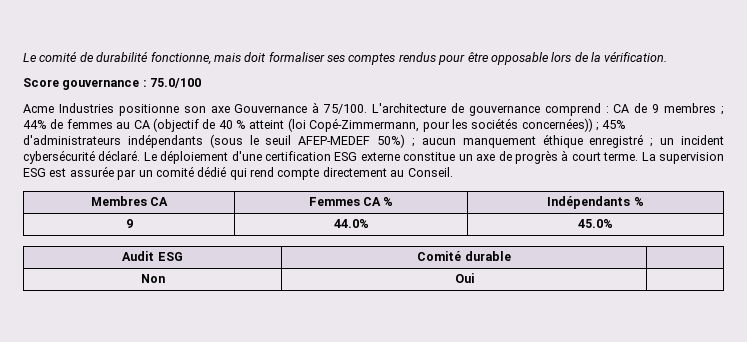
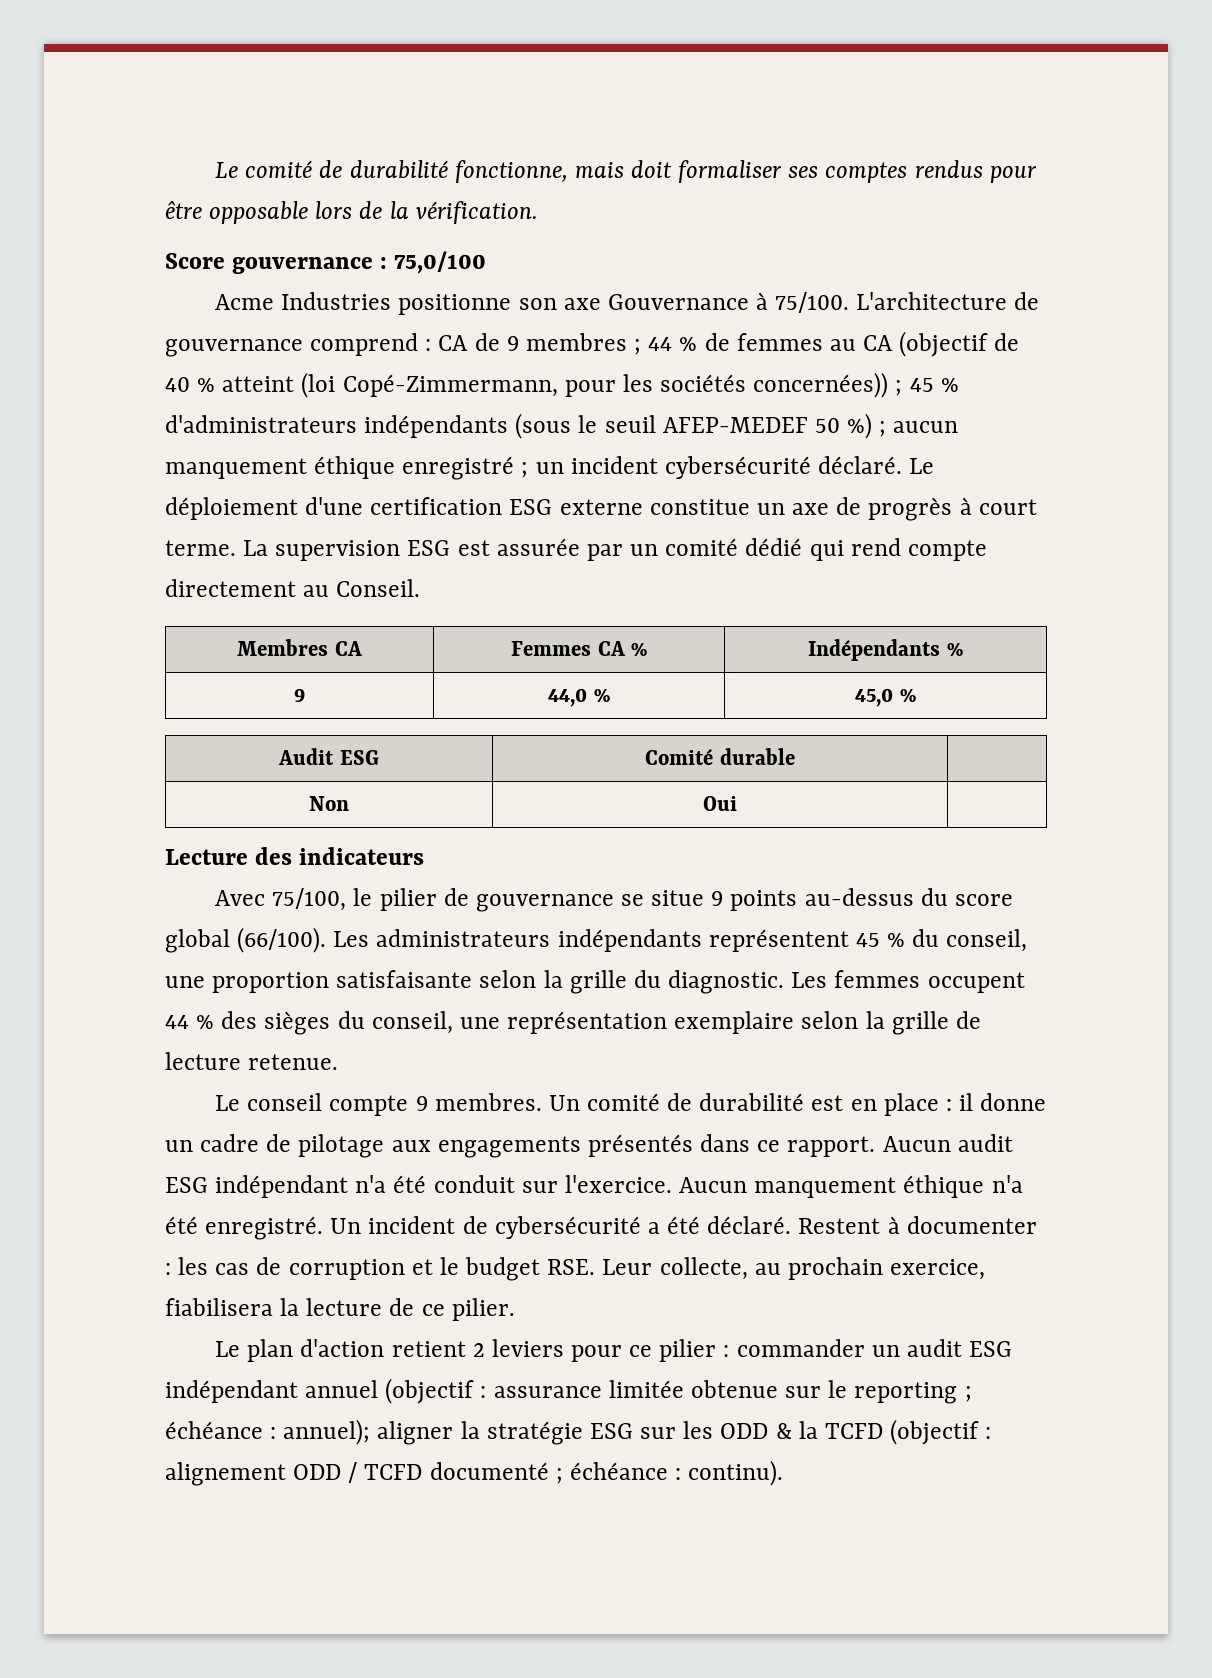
[150,78,202,88] 75.0/100 -> [394,251,487,274] 75,0/100
[23,120,47,129] 44% -> [648,337,698,351] 44 %
[602,120,627,129] 45% -> [909,378,959,392] 45 %
[377,134,406,148] 50%) -> [814,413,873,439] 50 %)
[333,219,369,228] [578,219,613,228] 44.0% | 45.0% -> [548,688,610,707] [855,688,916,707] 44,0 % | 45,0 %
(474, 278) none -> [165,847,425,865] [215,888,1013,912] [165,927,1028,953] [165,970,1025,994] [165,1011,981,1035] [165,1052,339,1070] [215,1093,1047,1116] [165,1134,1013,1158] [165,1175,1023,1198] [165,1216,1037,1240] [165,1257,986,1281] [165,1298,515,1321] [215,1339,1013,1362] [165,1378,972,1404] [165,1419,992,1445] [165,1460,784,1486] // Lecture des indicateurs // Avec 75/100, le pilier de gouvernance se situe 9 points au-dessus du score global (66/100). Les administrateurs indépendants représentent 45 % du conseil, une proportion satisfaisante selon la grille du diagnostic. Les femmes occupent 44 % des sièges du conseil, une représentation exemplaire selon la grille de lecture retenue. // Le conseil compte 9 membres. Un comité de durabilité est en place : il donne un cadre de pilotage aux engagements présentés dans ce rapport. Aucun audit ESG indépendant n'a été conduit sur l'exercice. Aucun manquement éthique n'a été enregistré. Un incident de cybersécurité a été déclaré. Restent à documenter : les cas de corruption et le budget RSE. Leur collecte, au prochain exercice, fiabilisera la lecture de ce pilier. // Le plan d'action retient 2 leviers pour ce pilier : commander un audit ESG indépendant annuel (objectif : assurance limitée obtenue sur le reporting ; échéance : annuel); aligner la stratégie ESG sur les ODD & la TCFD (objectif : alignement ODD / TCFD documenté ; échéance : continu).

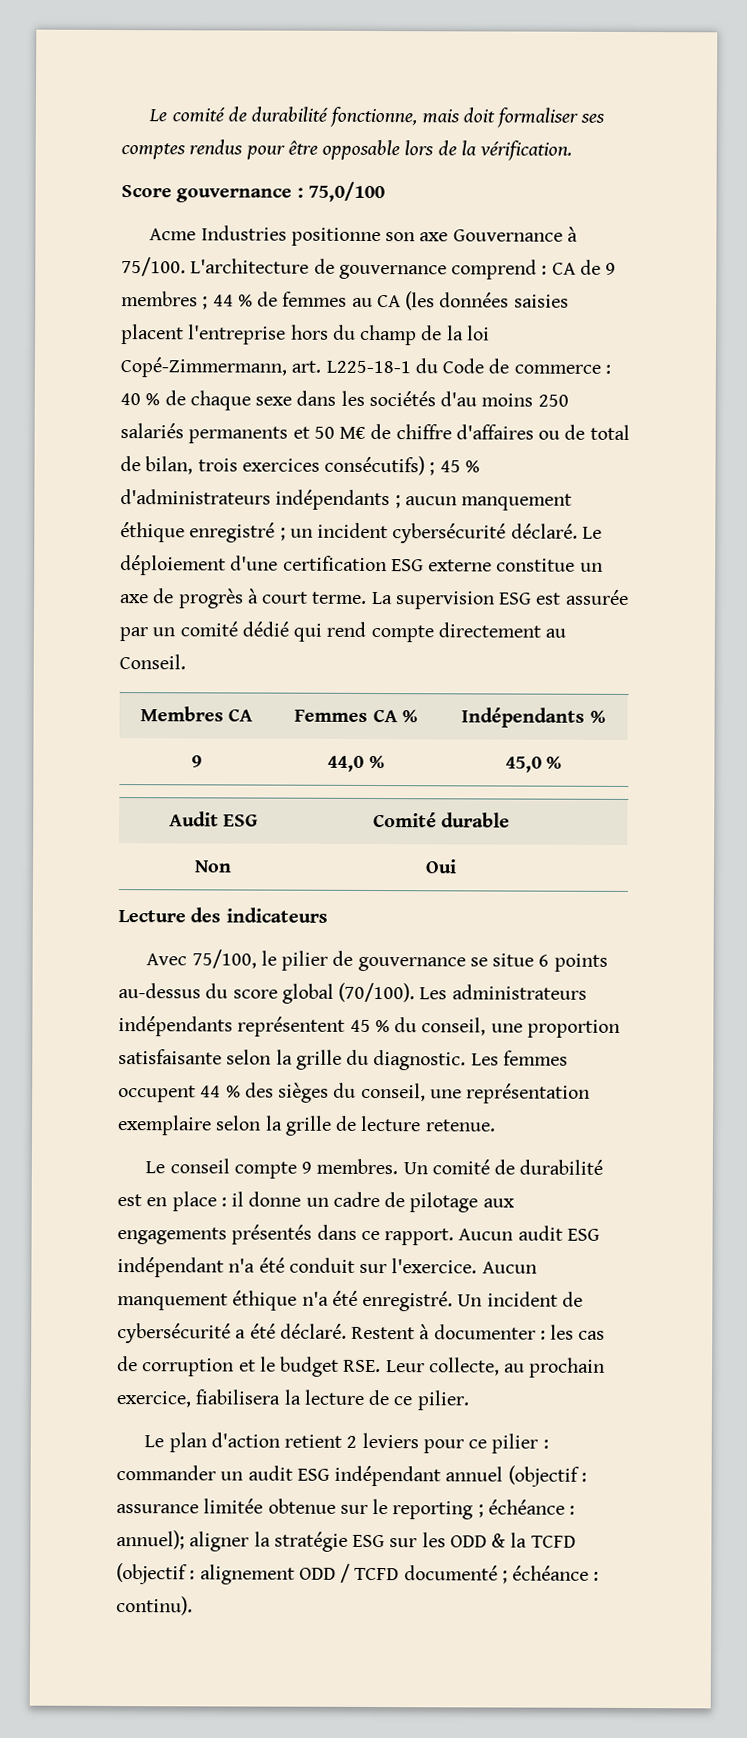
[899,331,1020,357] [165,372,889,398] (objectif de 40 % atteint (loi Copé-Zimmermann, pour les sociétés concernées)) -> [405,291,569,311] [121,324,490,346] [120,357,611,378] [120,390,569,411] [120,423,630,444] [120,455,426,476] (les données saisies placent l'entreprise hors du champ de la loi Copé-Zimmermann, art. L225-18-1 du Code de commerce : 40 % de chaque sexe dans les sociétés d'au moins 250 salariés permanents et 50 M€ de chiffre d'affaires ou de total de bilan, trois exercices consécutifs)
[515,413,873,439] (sous le seuil AFEP-MEDEF 50 %) -> (391, 500) none
[711,891,724,906] 9 -> [538,954,550,967] 6
[237,927,327,953] (66/100). -> [338,982,416,1003] (70/100).

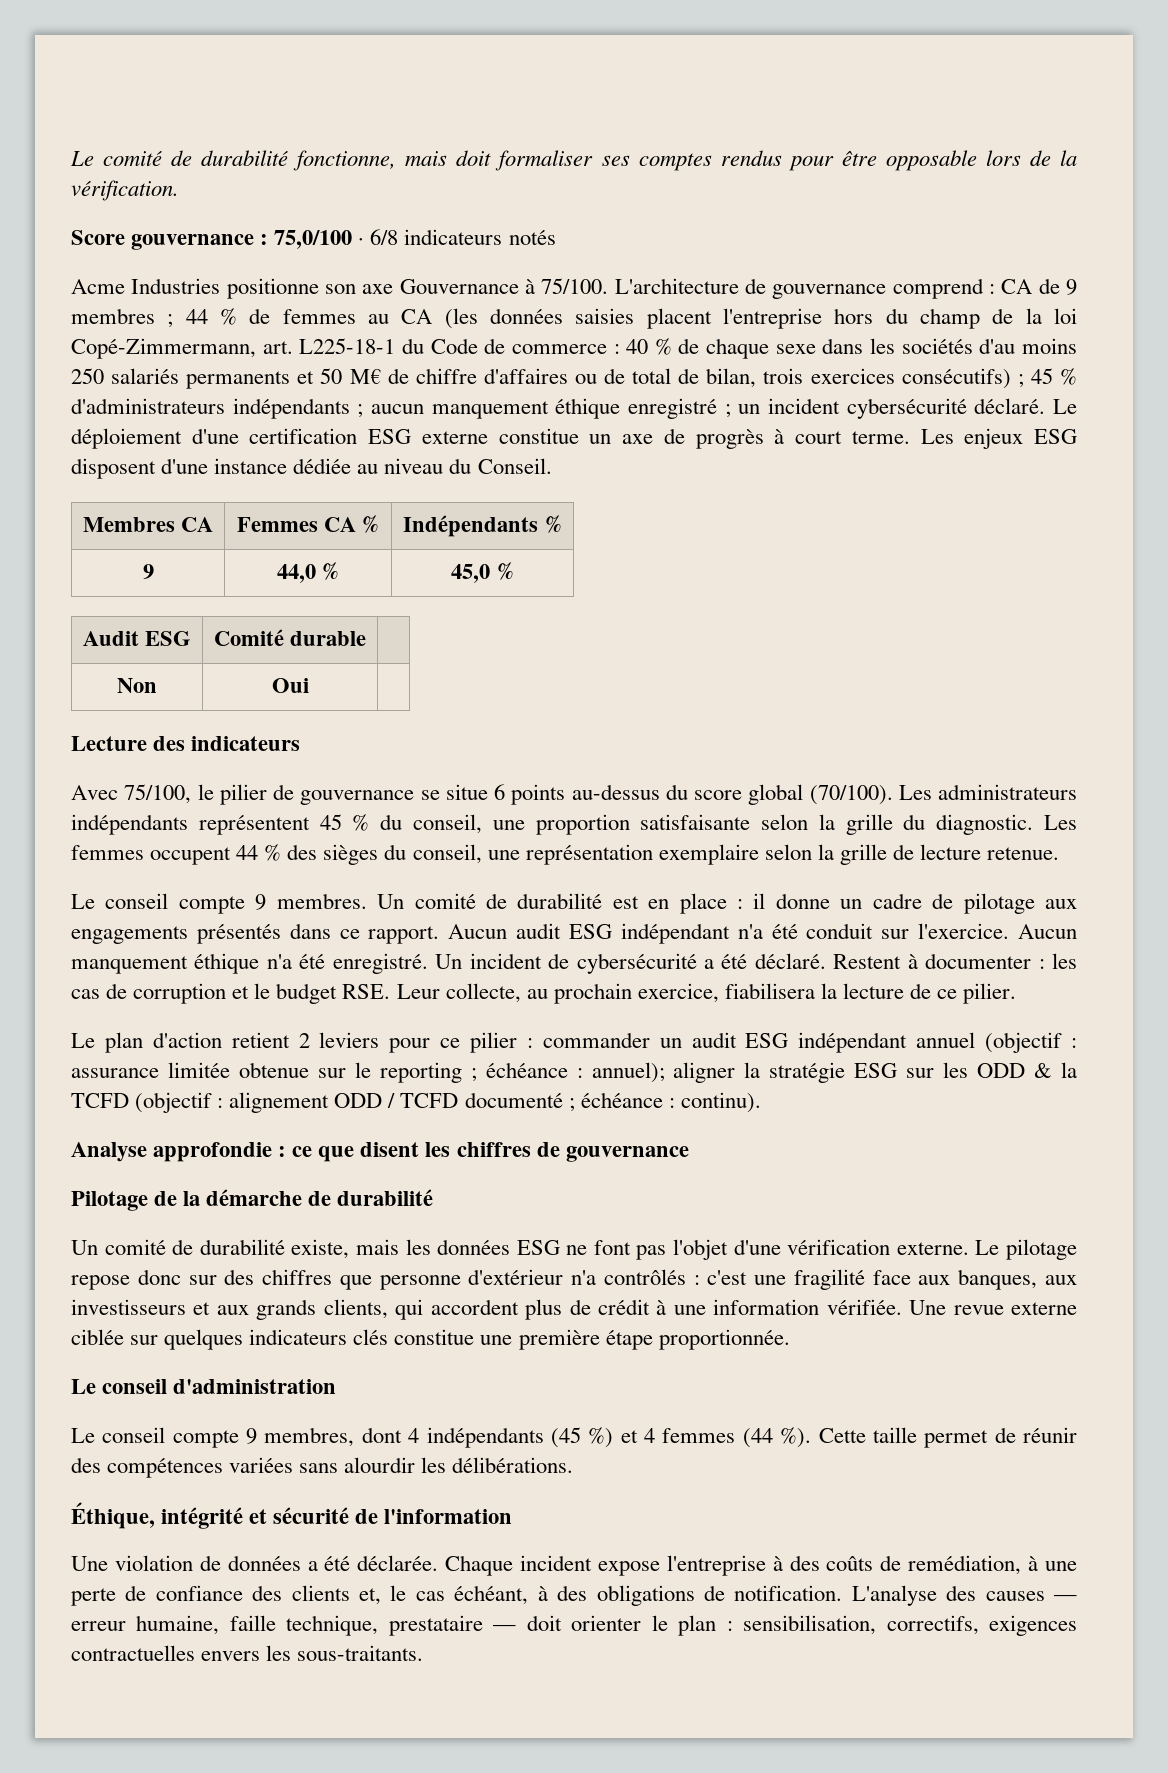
(385, 192) none -> [358,229,556,245] · 6/8 indicateurs notés
[371,589,629,610] [119,621,567,643] La supervision ESG est assurée par un comité dédié qui rend compte directement au -> [920,428,1078,449] [71,458,472,479] Les enjeux ESG disposent d'une instance dédiée au niveau du
(193, 1606) none -> [71,1142,689,1162] [71,1189,434,1211] [71,1239,1078,1260] [71,1269,1077,1290] [71,1299,1077,1320] [71,1329,790,1350] [71,1379,337,1394] [71,1427,1077,1448] [71,1457,574,1478] [71,1502,513,1529] [71,1555,1077,1576] [71,1585,1077,1606] [71,1615,1077,1636] [71,1645,424,1661] // Analyse approfondie : ce que disent les chiffres de gouvernance // Pilotage de la démarche de durabilité // Un comité de durabilité existe, mais les données ESG ne font pas l'objet d'une vérification externe. Le pilotage repose donc sur des chiffres que personne d'extérieur n'a contrôlés : c'est une fragilité face aux banques, aux investisseurs et aux grands clients, qui accordent plus de crédit à une information vérifiée. Une revue externe ciblée sur quelques indicateurs clés constitue une première étape proportionnée. // Le conseil d'administration // Le conseil compte 9 membres, dont 4 indépendants (45 %) et 4 femmes (44 %). Cette taille permet de réunir des compétences variées sans alourdir les délibérations. // Éthique, intégrité et sécurité de l'information // Une violation de données a été déclarée. Chaque incident expose l'entreprise à des coûts de remédiation, à une perte de confiance des clients et, le cas échéant, à des obligations de notification. L'analyse des causes — erreur humaine, faille technique, prestataire — doit orienter le plan : sensibilisation, correctifs, exigences contractuelles envers les sous-traitants.

